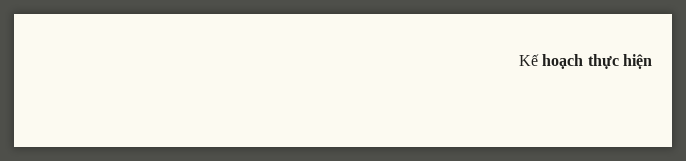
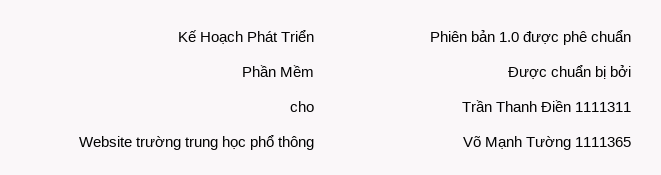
[542,54,652,69] hoạch thực hiện -> [199,30,315,44] [241,65,314,77] [290,101,314,112] [78,135,315,150] [429,30,631,45] [507,65,631,79] [461,100,631,112] [462,136,631,150] Hoạch Phát Triển // Phần Mềm // cho // Website trường trung học phổ thông // Phiên bản 1.0 được phê chuẩn // Được chuẩn bị bởi // Trần Thanh Điền 1111311 // Võ Mạnh Tường 1111365

